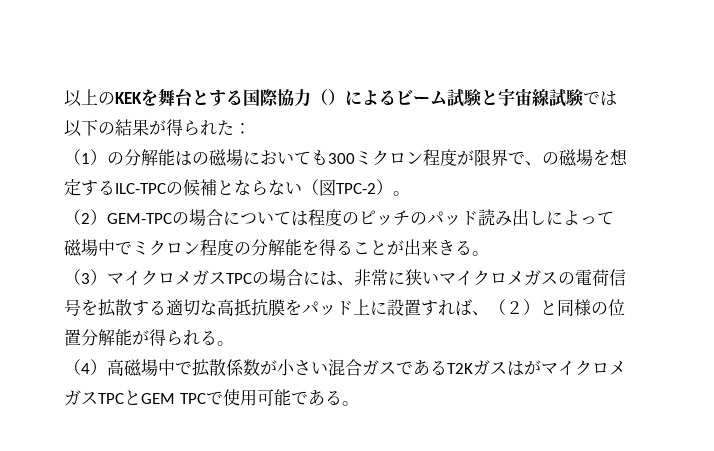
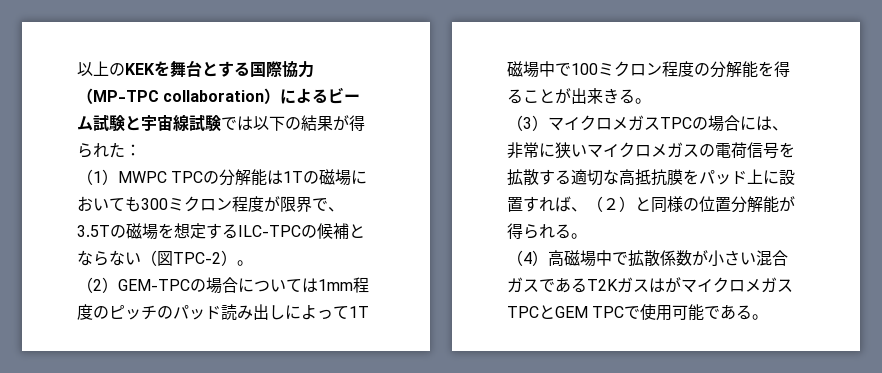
(328, 97) none -> [93,90,265,102] MP-TPC collaboration
(107, 157) none -> [118,171,204,183] MWPC TPC
(192, 158) none -> [283,171,304,183] 1T
(542, 163) none -> [77,225,110,237] 3.5T
(308, 218) none -> [318,279,353,291] 1mm
[64,239,132,257] 磁場中で -> [349,306,369,318] [507,61,598,78] 1T磁場中で100

